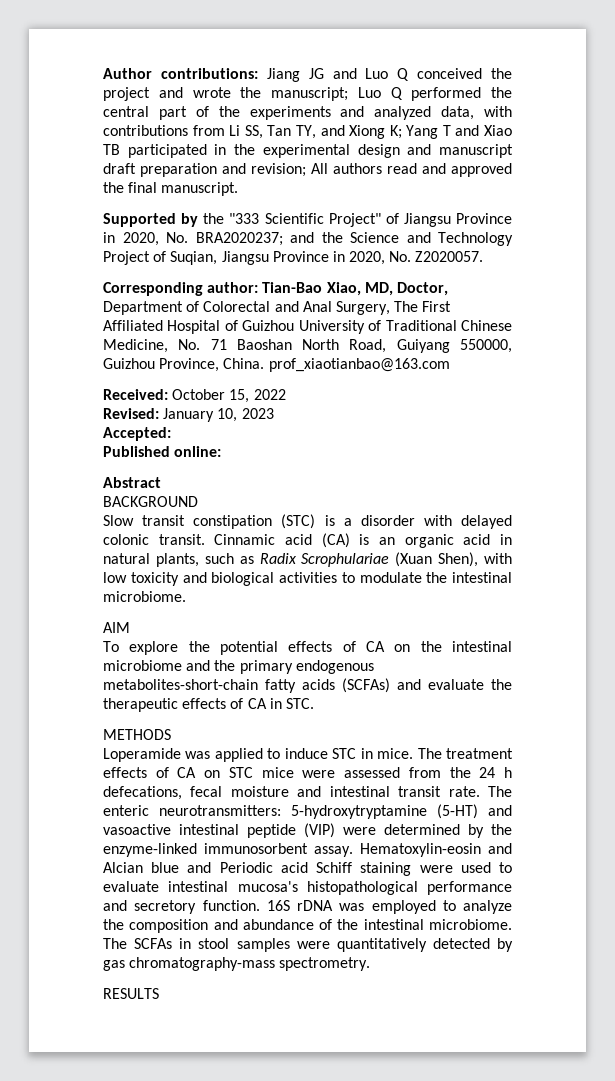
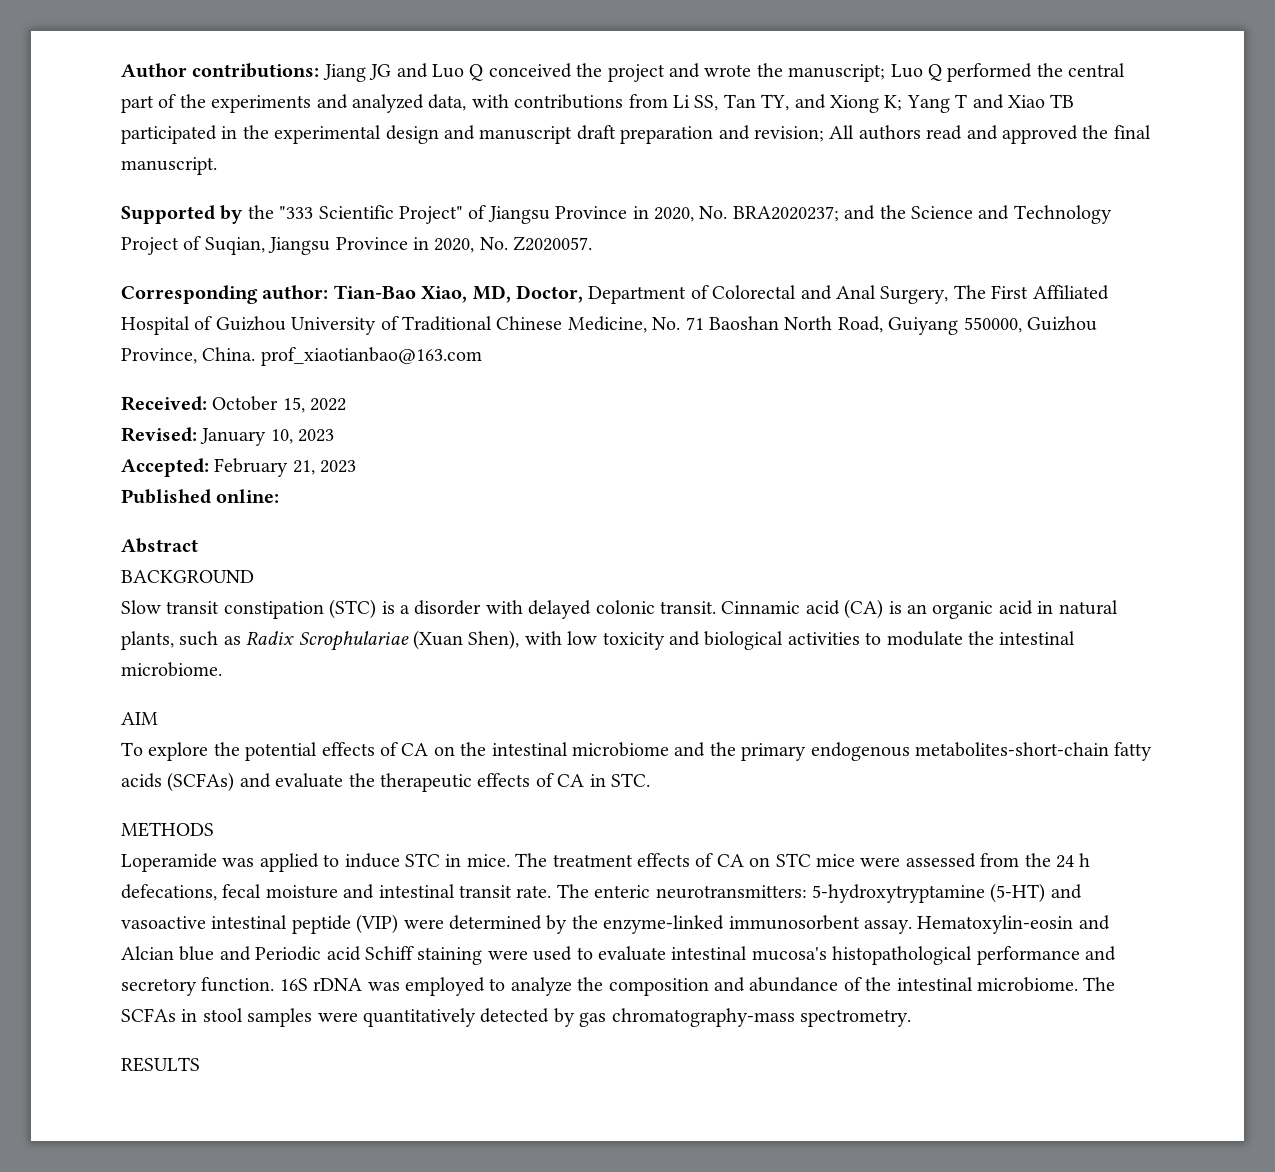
(171, 434) none -> [214,458,357,477] February 21, 2023

